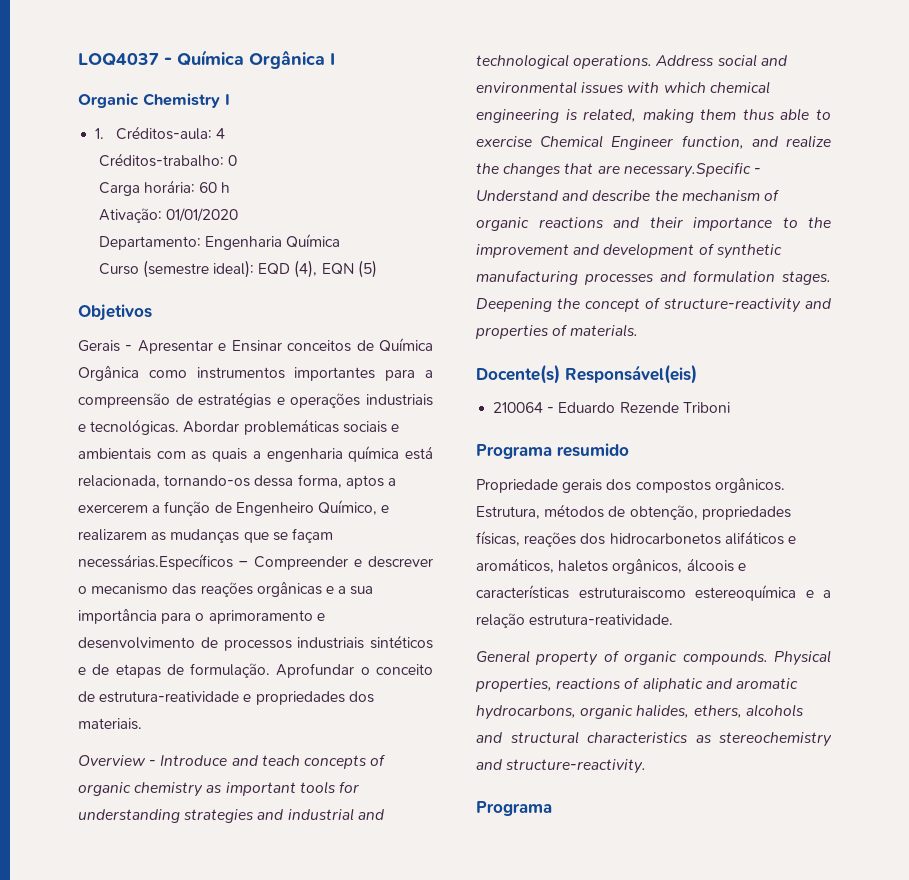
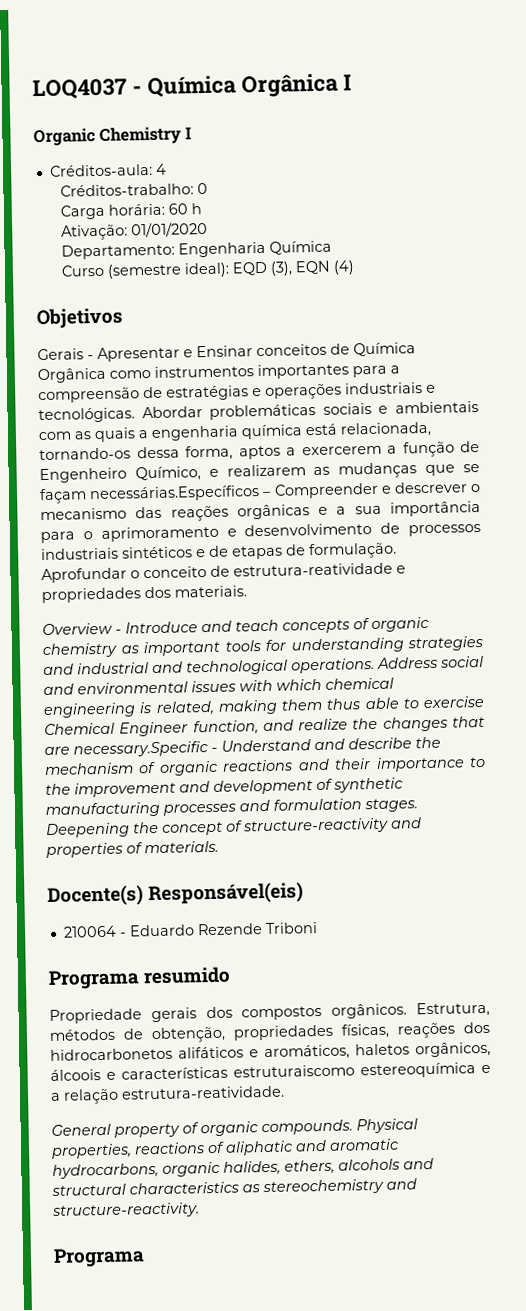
[95,128,105,139] 1. -> (192, 133) none
[294,260,377,278] (4), EQN (5) -> [269,260,355,276] (3), EQN (4)

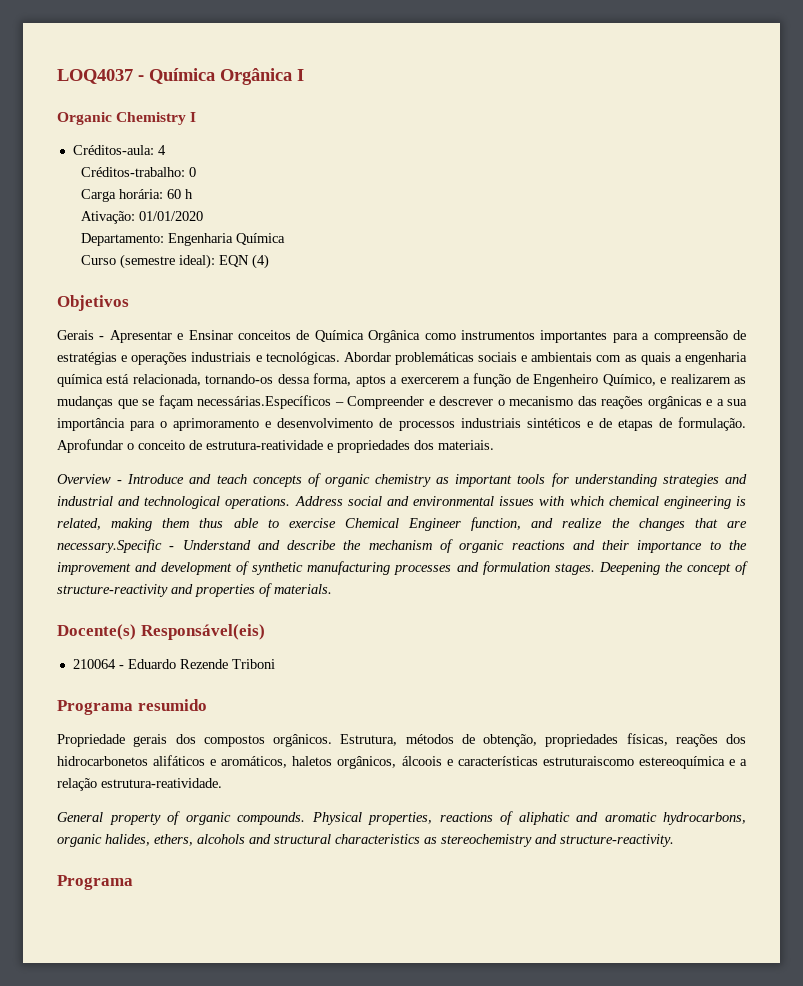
[231,261,293,276] EQD (3), -> (216, 261) none

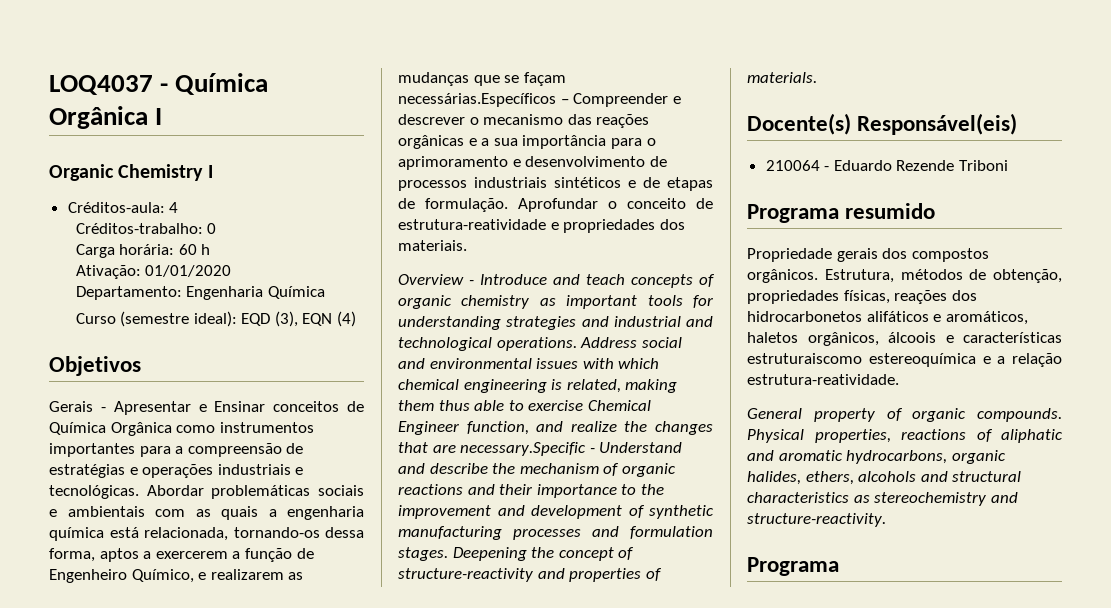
(216, 261) none -> [241,311,298,327] EQD (3),

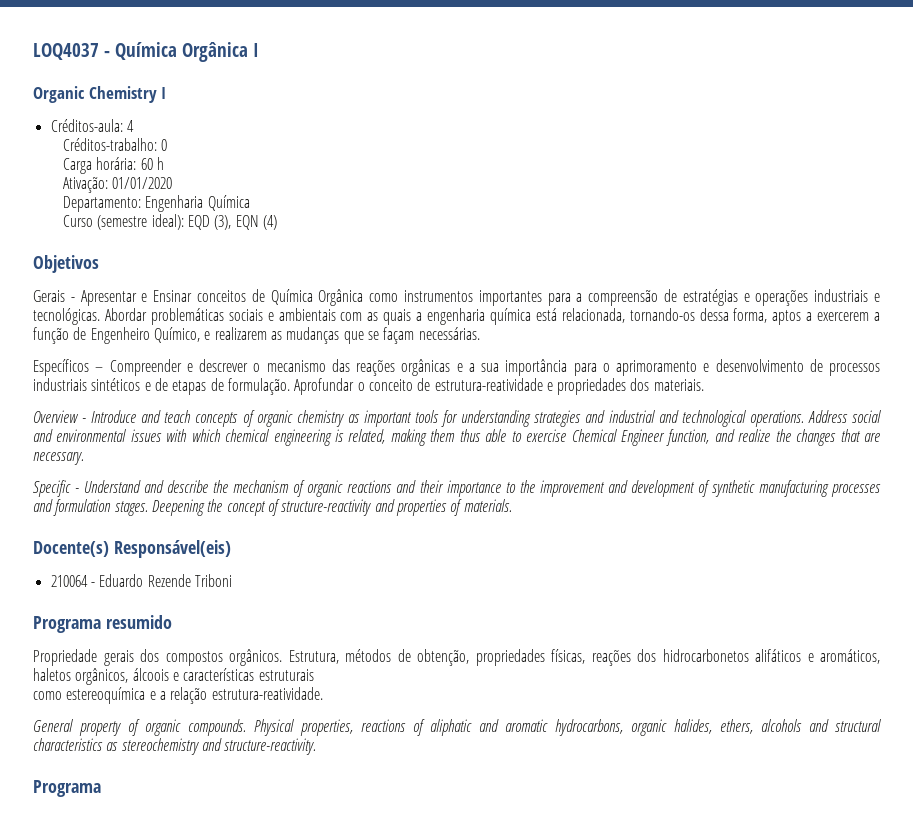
[398,93,556,107] necessárias.Específicos -> [418,327,480,340] [33,359,89,376] necessárias. // Específicos
[460,442,587,456] necessary.Specific -> [33,452,84,465] [33,480,71,497] necessary. // Specific
[747,353,862,364] estruturaiscomo -> [258,669,314,681] [33,691,62,700] estruturais // como

